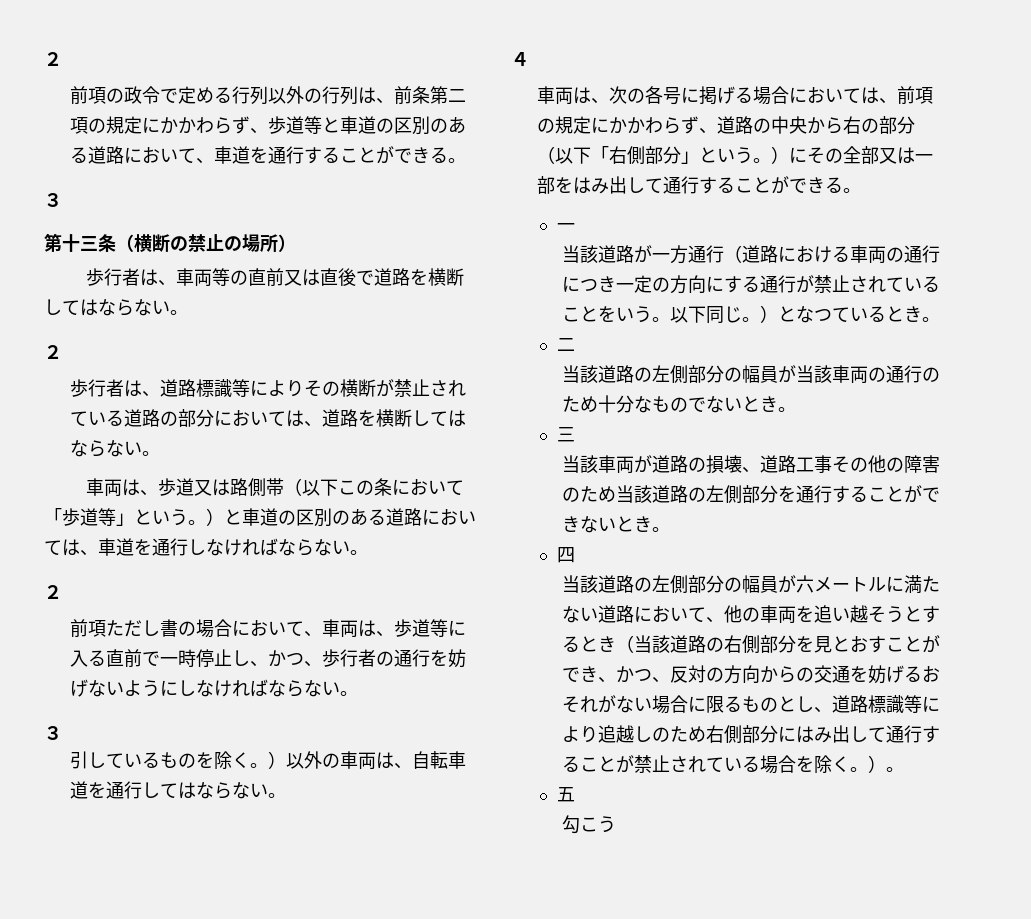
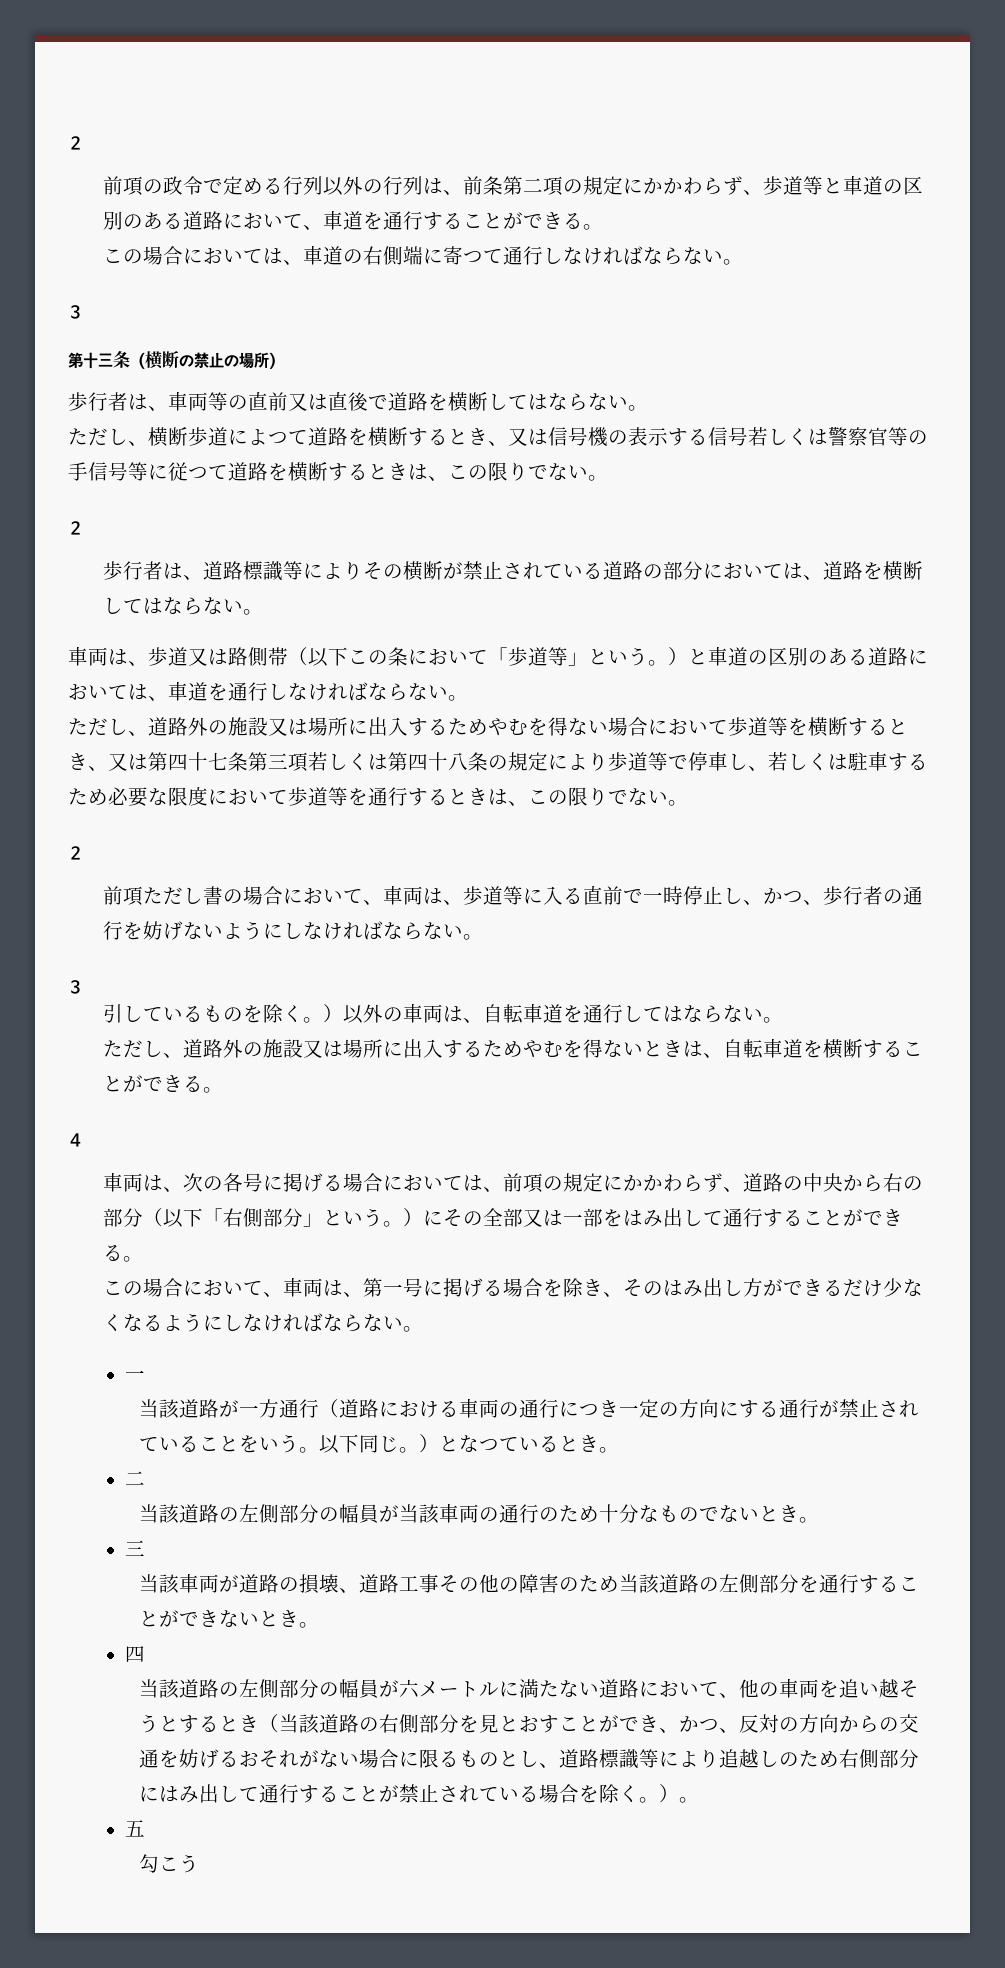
(466, 160) none -> [103,245,744,265] // この場合においては、車道の右側端に寄つて通行しなければならない。
(188, 312) none -> [68,426,928,447] [68,462,608,482] // ただし、横断歩道によつて道路を横断するとき、又は信号機の表示する信号若しくは警察官等の手信号等に従つて道路を横断するときは、この限りでない。
(368, 552) none -> [68,717,908,737] [68,751,928,772] [68,787,688,807] // ただし、道路外の施設又は場所に出入するためやむを得ない場合において歩道等を横断するとき、又は第四十七条第三項若しくは第四十八条の規定により歩道等で停車し、若しくは駐車するため必要な限度において歩道等を通行するときは、この限りでない。
(286, 795) none -> [103,1038,924,1059] [103,1075,224,1093] // ただし、道路外の施設又は場所に出入するためやむを得ないときは、自転車道を横断することができる。
(861, 190) none -> [103,1277,924,1297] [103,1313,424,1332] // この場合において、車両は、第一号に掲げる場合を除き、そのはみ出し方ができるだけ少なくなるようにしなければならない。

